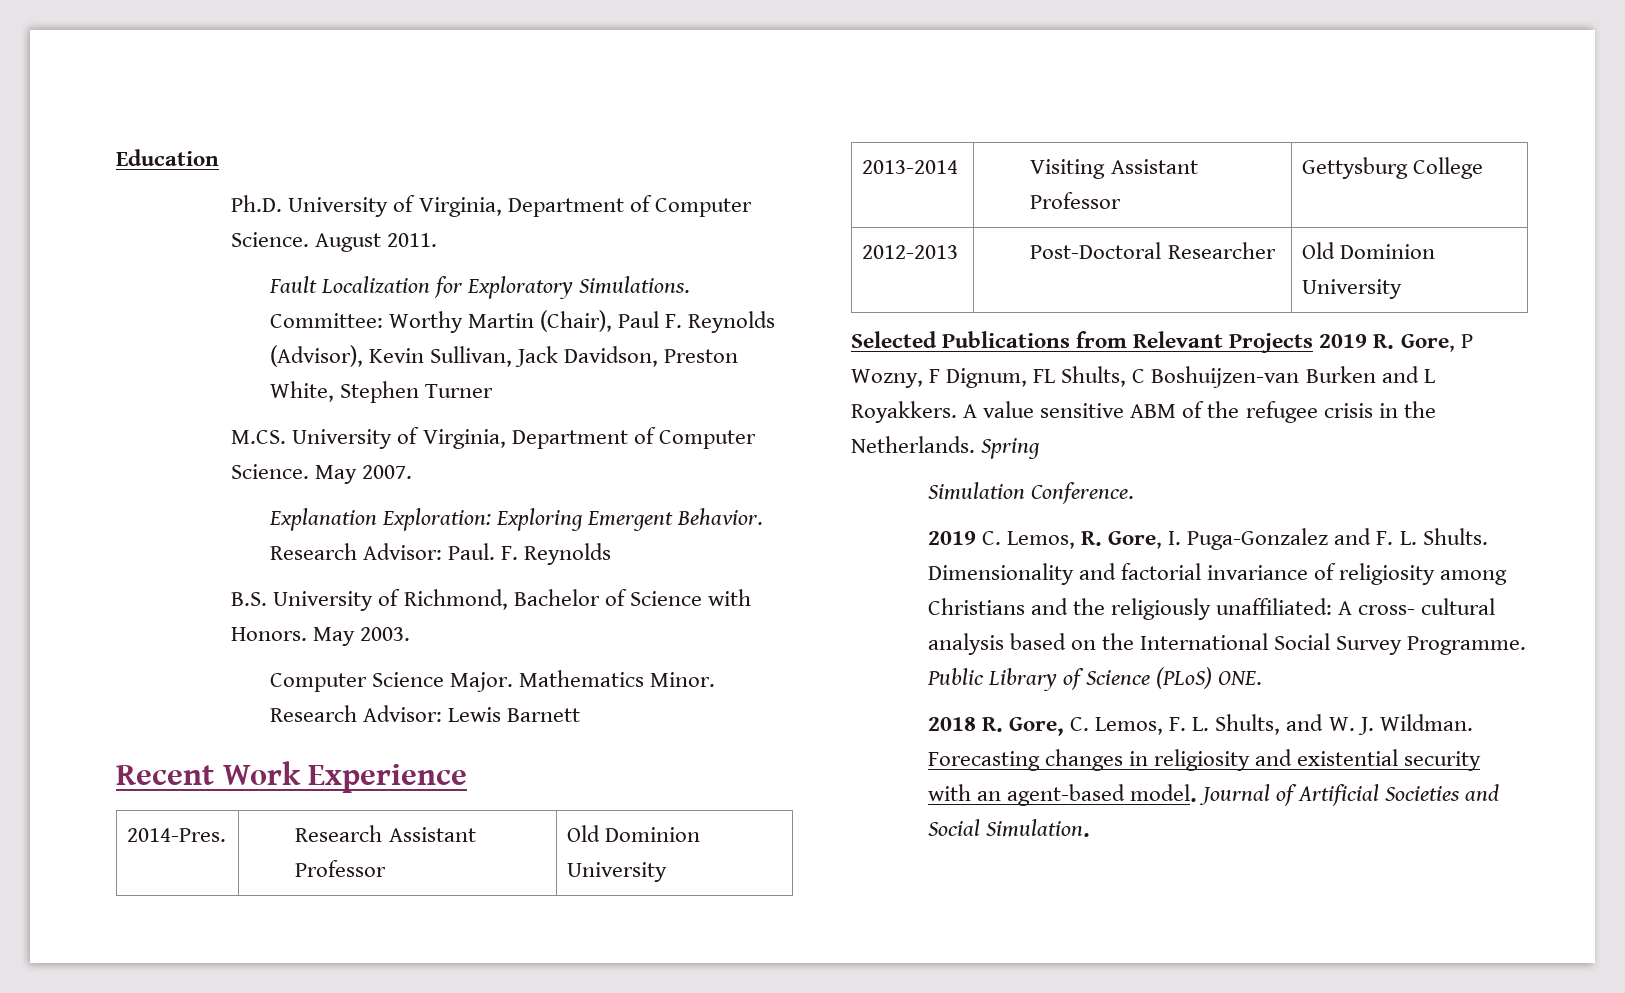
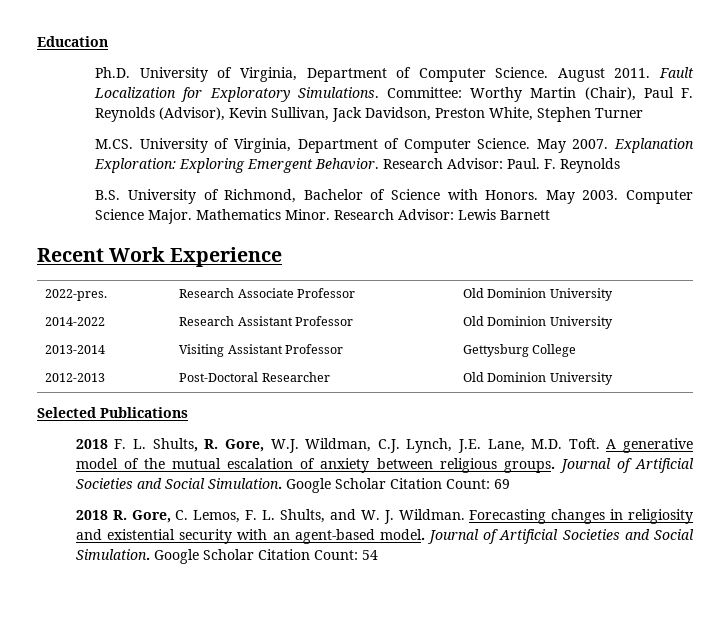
(438, 240) // -> (651, 73) none
(413, 472) // -> (609, 144) none
(411, 634) // -> (619, 195) none
[127,828,227,842] 2014-Pres. -> [45,289,108,301] [179,288,356,298] [463,288,613,301] [45,317,106,326] 2022-pres. | Research Associate Professor | Old Dominion University // 2014-2022
[1076,331,1473,353] [851,366,1435,388] [851,401,1436,423] [851,436,1041,459] [927,482,1134,504] [927,528,1488,550] [927,563,1508,585] [927,598,1496,620] [927,633,1527,655] [926,667,1263,691] from Relevant Projects 2019 R. Gore, P Wozny, F Dignum, FL Shults, C Boshuijzen-van Burken and L Royakkers. A value sensitive ABM of the refugee crisis in the Netherlands. Spring // Simulation Conference. // 2019 C. Lemos, R. Gore, I. Puga-Gonzalez and F. L. Shults. Dimensionality and factorial invariance of religiosity among Christians and the religiously unaffiliated: A cross- cultural analysis based on the International Social Survey Programme. Public Library of Science (PLoS) ONE. -> [75,438,693,453] [75,458,694,473] [75,478,510,493] // 2018 F. L. Shults, R. Gore, W.J. Wildman, C.J. Lynch, J.E. Lane, M.D. Toft. A generative model of the mutual escalation of anxiety between religious groups. Journal of Artificial Societies and Social Simulation. Google Scholar Citation Count: 69
(1090, 828) none -> [153,549,378,564] Google Scholar Citation Count: 54

